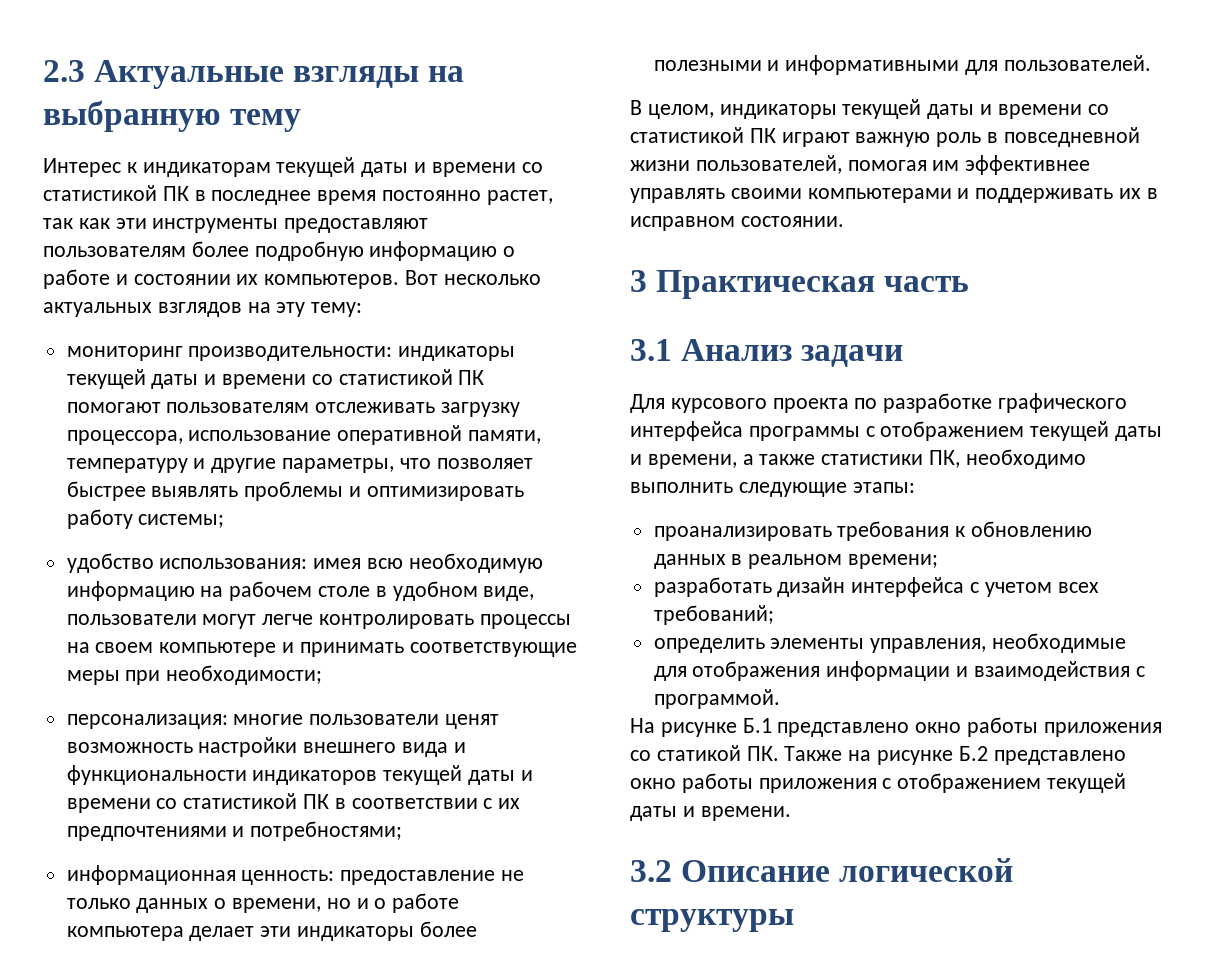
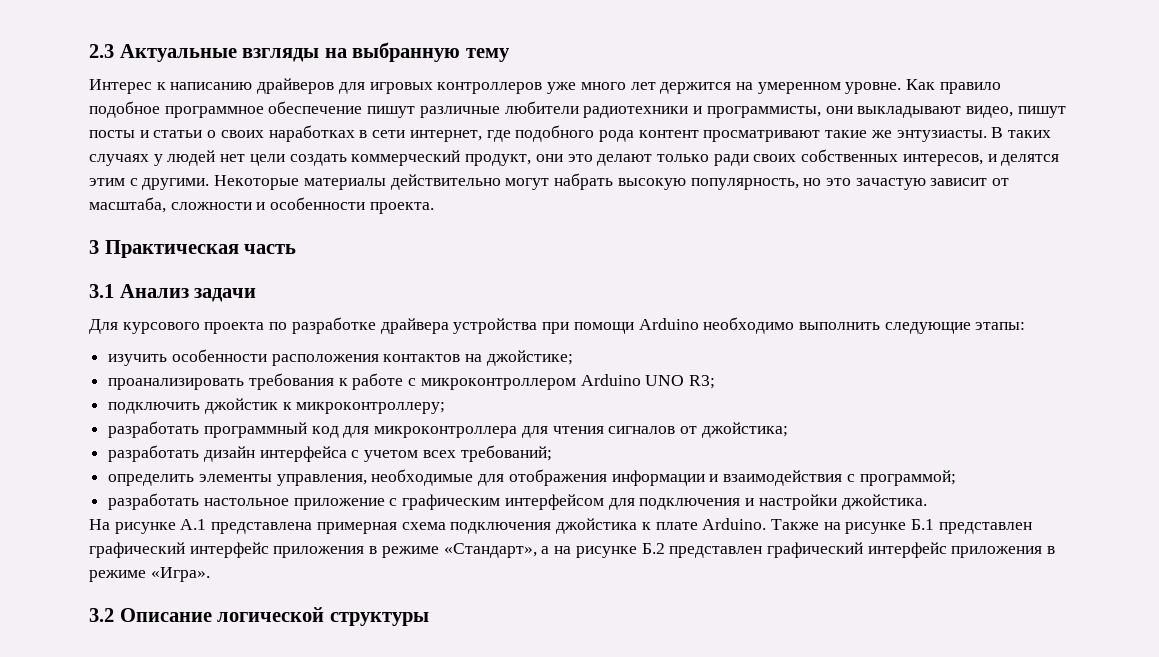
[142,157,543,177] [43,185,553,205] [43,218,429,233] [43,241,516,261] [43,269,541,289] [43,302,363,317] [66,346,516,361] [66,369,485,389] [66,402,521,417] [66,425,542,445] [66,458,533,473] [66,481,524,501] [66,509,225,529] [66,553,543,573] [66,581,535,601] [66,614,571,629] [66,642,577,657] [66,665,323,685] [66,714,500,729] [66,737,466,757] [66,765,533,785] [66,793,521,813] [66,821,403,841] [66,865,525,885] [66,893,460,913] [66,921,477,941] [653,55,1151,75] [630,99,1109,119] [630,127,1140,147] [630,155,1091,175] [630,188,1158,203] [630,216,844,231] индикаторам текущей даты и времени со статистикой ПК в последнее время постоянно растет, так как эти инструменты предоставляют пользователям более подробную информацию о работе и состоянии их компьютеров. Вот несколько актуальных взглядов на эту тему: // мониторинг производительности: индикаторы текущей даты и времени со статистикой ПК помогают пользователям отслеживать загрузку процессора, использование оперативной памяти, температуру и другие параметры, что позволяет быстрее выявлять проблемы и оптимизировать работу системы; // удобство использования: имея всю необходимую информацию на рабочем столе в удобном виде, пользователи могут легче контролировать процессы на своем компьютере и принимать соответствующие меры при необходимости; // персонализация: многие пользователи ценят возможность настройки внешнего вида и функциональности индикаторов текущей даты и времени со статистикой ПК в соответствии с их предпочтениями и потребностями; // информационная ценность: предоставление не только данных о времени, но и о работе компьютера делает эти индикаторы более полезными и информативными для пользователей. // В целом, индикаторы текущей даты и времени со статистикой ПК играют важную роль в повседневной жизни пользователей, помогая им эффективнее управлять своими компьютерами и поддерживать их в исправном состоянии. -> [170,78,1001,94] [89,101,1066,118] [89,125,1052,142] [89,149,1060,166] [89,173,1010,190] [89,197,434,214] написанию драйверов для игровых контроллеров уже много лет держится на умеренном уровне. Как правило подобное программное обеспечение пишут различные любители радиотехники и программисты, они выкладывают видео, пишут посты и статьи о своих наработках в сети интернет, где подобного рода контент просматривают такие же энтузиасты. В таких случаях у людей нет цели создать коммерческий продукт, они это делают только ради своих собственных интересов, и делятся этим с другими. Некоторые материалы действительно могут набрать высокую популярность, но это зачастую зависит от масштаба, сложности и особенности проекта.
[998,393,1128,413] [630,421,1163,441] [630,449,1086,469] [630,482,915,497] [653,521,1093,541] [653,554,939,569] графического интерфейса программы с отображением текущей даты и времени, а также статистики ПК, необходимо выполнить следующие этапы: // проанализировать требования к обновлению данных в реальном времени; -> [380,317,1026,334] [108,349,573,366] [108,373,716,390] [108,398,446,414] [108,421,788,438] драйвера устройства при помощи Arduino необходимо выполнить следующие этапы: // изучить особенности расположения контактов на джойстике; // проанализировать требования к работе с микроконтроллером Arduino UNO R3; // подключить джойстик к микроконтроллеру; // разработать программный код для микроконтроллера для чтения сигналов от джойстика;
[653,689,780,709] [630,717,1162,737] [630,745,1126,765] [630,773,1127,793] [630,806,791,821] программой. // На рисунке Б.1 представлено окно работы приложения со статикой ПК. Также на рисунке Б.2 представлено окно работы приложения с отображением текущей даты и времени. -> [859,470,956,486] [108,493,927,510] [89,518,1032,534] [89,542,1056,558] [89,567,210,582] программой; // разработать настольное приложение с графическим интерфейсом для подключения и настройки джойстика. // На рисунке А.1 представлена примерная схема подключения джойстика к плате Arduino. Также на рисунке Б.1 представлен графический интерфейс приложения в режиме «Стандарт», а на рисунке Б.2 представлен графический интерфейс приложения в режиме «Игра».

